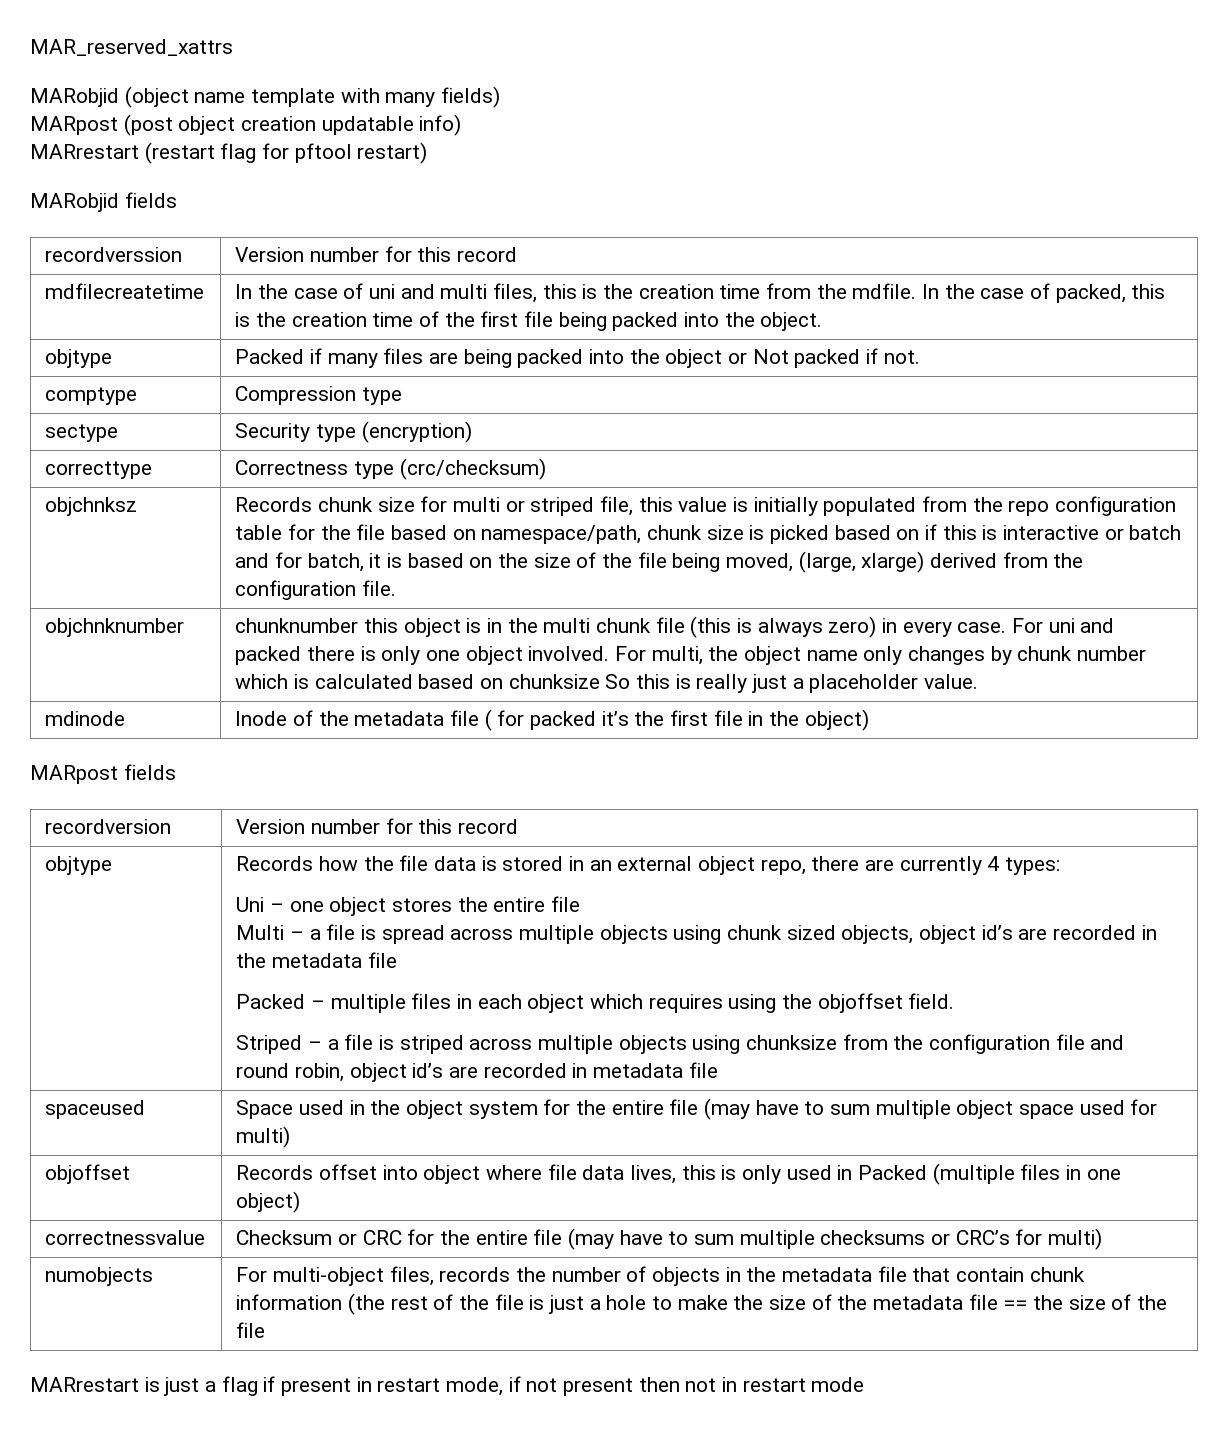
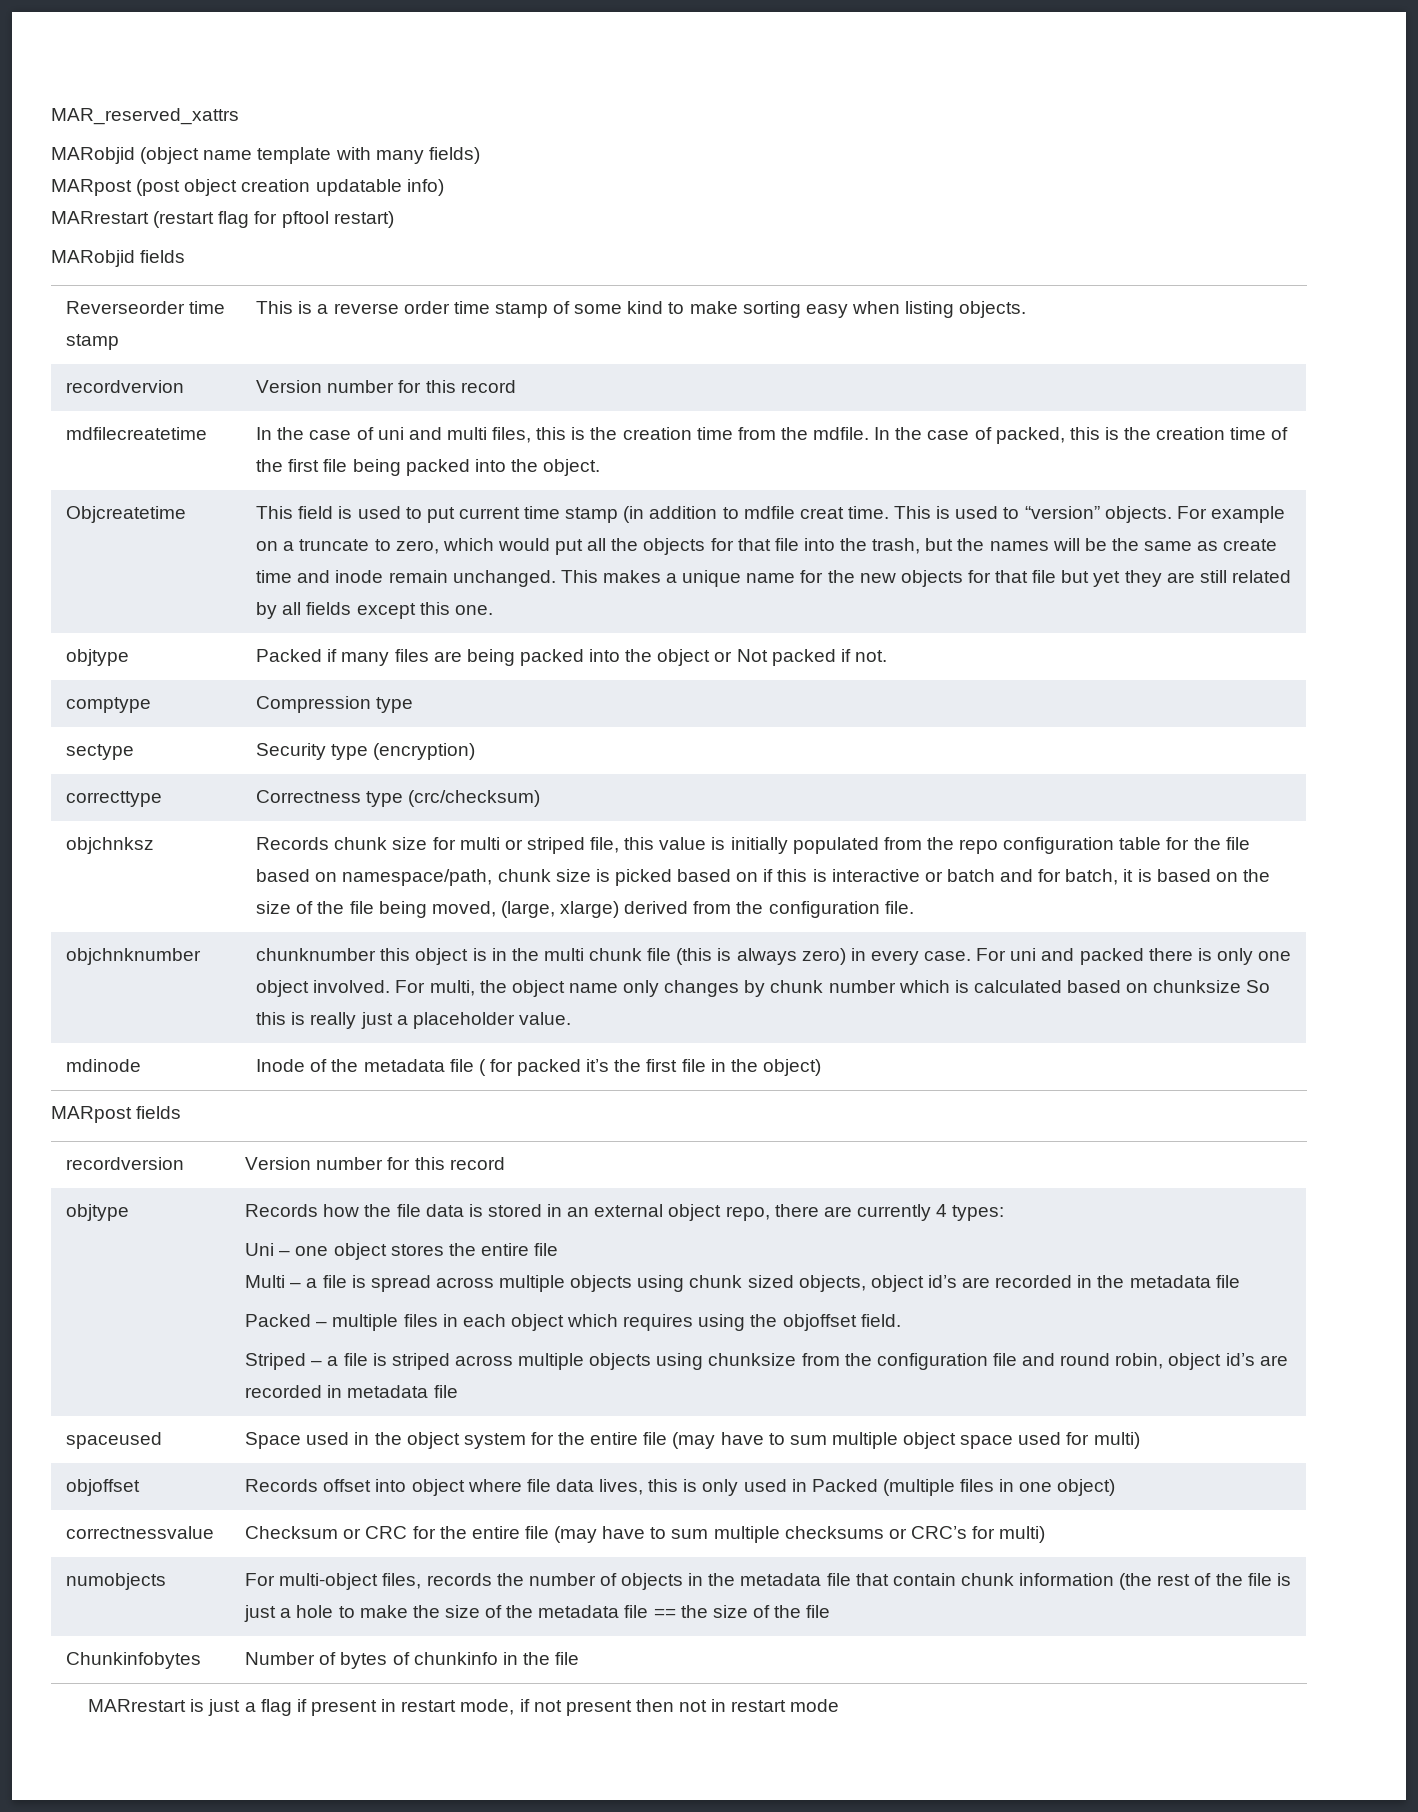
[45,247,183,262] recordverssion -> [66,301,226,314] [66,334,120,350] [256,301,1027,318] [66,380,185,393] Reverseorder time stamp | This is a reverse order time stamp of some kind to make sorting easy when listing objects. // recordvervion
(823, 321) none -> [66,506,187,523] [256,506,1285,523] [256,538,1278,555] [256,570,1291,587] [256,602,493,619] // Objcreatetime | This field is used to put current time stamp (in addition to mdfile creat time. This is used to “version” objects. For example on a truncate to zero, which would put all the objects for that file into the trash, but the names will be the same as create time and inode remain unchanged. This makes a unique name for the new objects for that file but yet they are still related by all fields except this one.
(266, 1330) none -> [66,1652,202,1669] [245,1652,580,1669] // Chunkinfobytes | Number of bytes of chunkinfo in the file

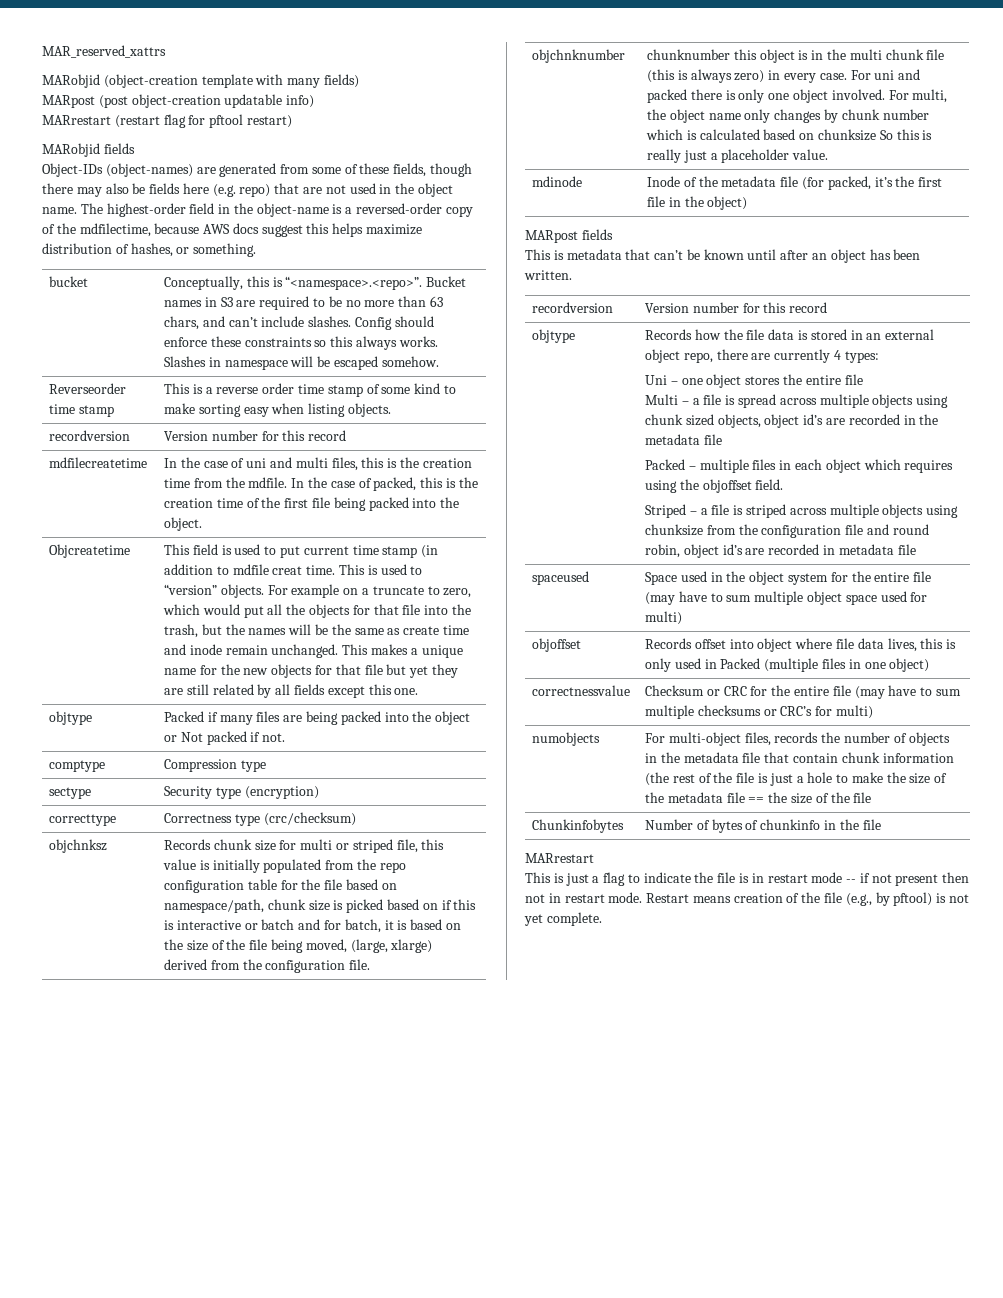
[140,147,253,164] (object name -> [103,74,198,88] (object-creation
[184,179,311,196] object creation -> [131,94,221,108] object-creation
(186, 256) none -> [42,163,473,177] [42,183,453,197] [42,203,473,217] [42,223,423,237] [42,243,257,257] [49,276,89,287] [164,276,467,290] [164,296,443,310] [164,316,434,330] [164,336,438,350] [164,356,439,370] // Object-IDs (object-names) are generated from some of these fields, though there may also be fields here (e.g. repo) that are not used in the object name. The highest-order field in the object-name is a reversed-order copy of the mdfilectime, because AWS docs suggest this helps maximize distribution of hashes, or something. // bucket | Conceptually, this is “<namespace>.<repo>”. Bucket names in S3 are required to be no more than 63 chars, and can’t include slashes. Config should enforce these constraints so this always works. Slashes in namespace will be escaped somehow.
[66,380,185,393] recordvervion -> [49,430,131,441] recordversion
[478,1059,582,1076] ( for packed -> [801,176,871,190] (for packed,
(182, 1112) none -> [525,249,921,263] [524,270,572,280] // This is metadata that can’t be known until after an object has been written.
(187, 1705) none -> [525,872,551,883] // This
[296,1699,515,1716] if present in restart mode, -> [627,872,857,883] to indicate the file is in restart mode --
[790,1699,840,1712] mode -> [608,892,969,906] [524,912,602,926] mode. Restart means creation of the file (e.g., by pftool) is not yet complete.

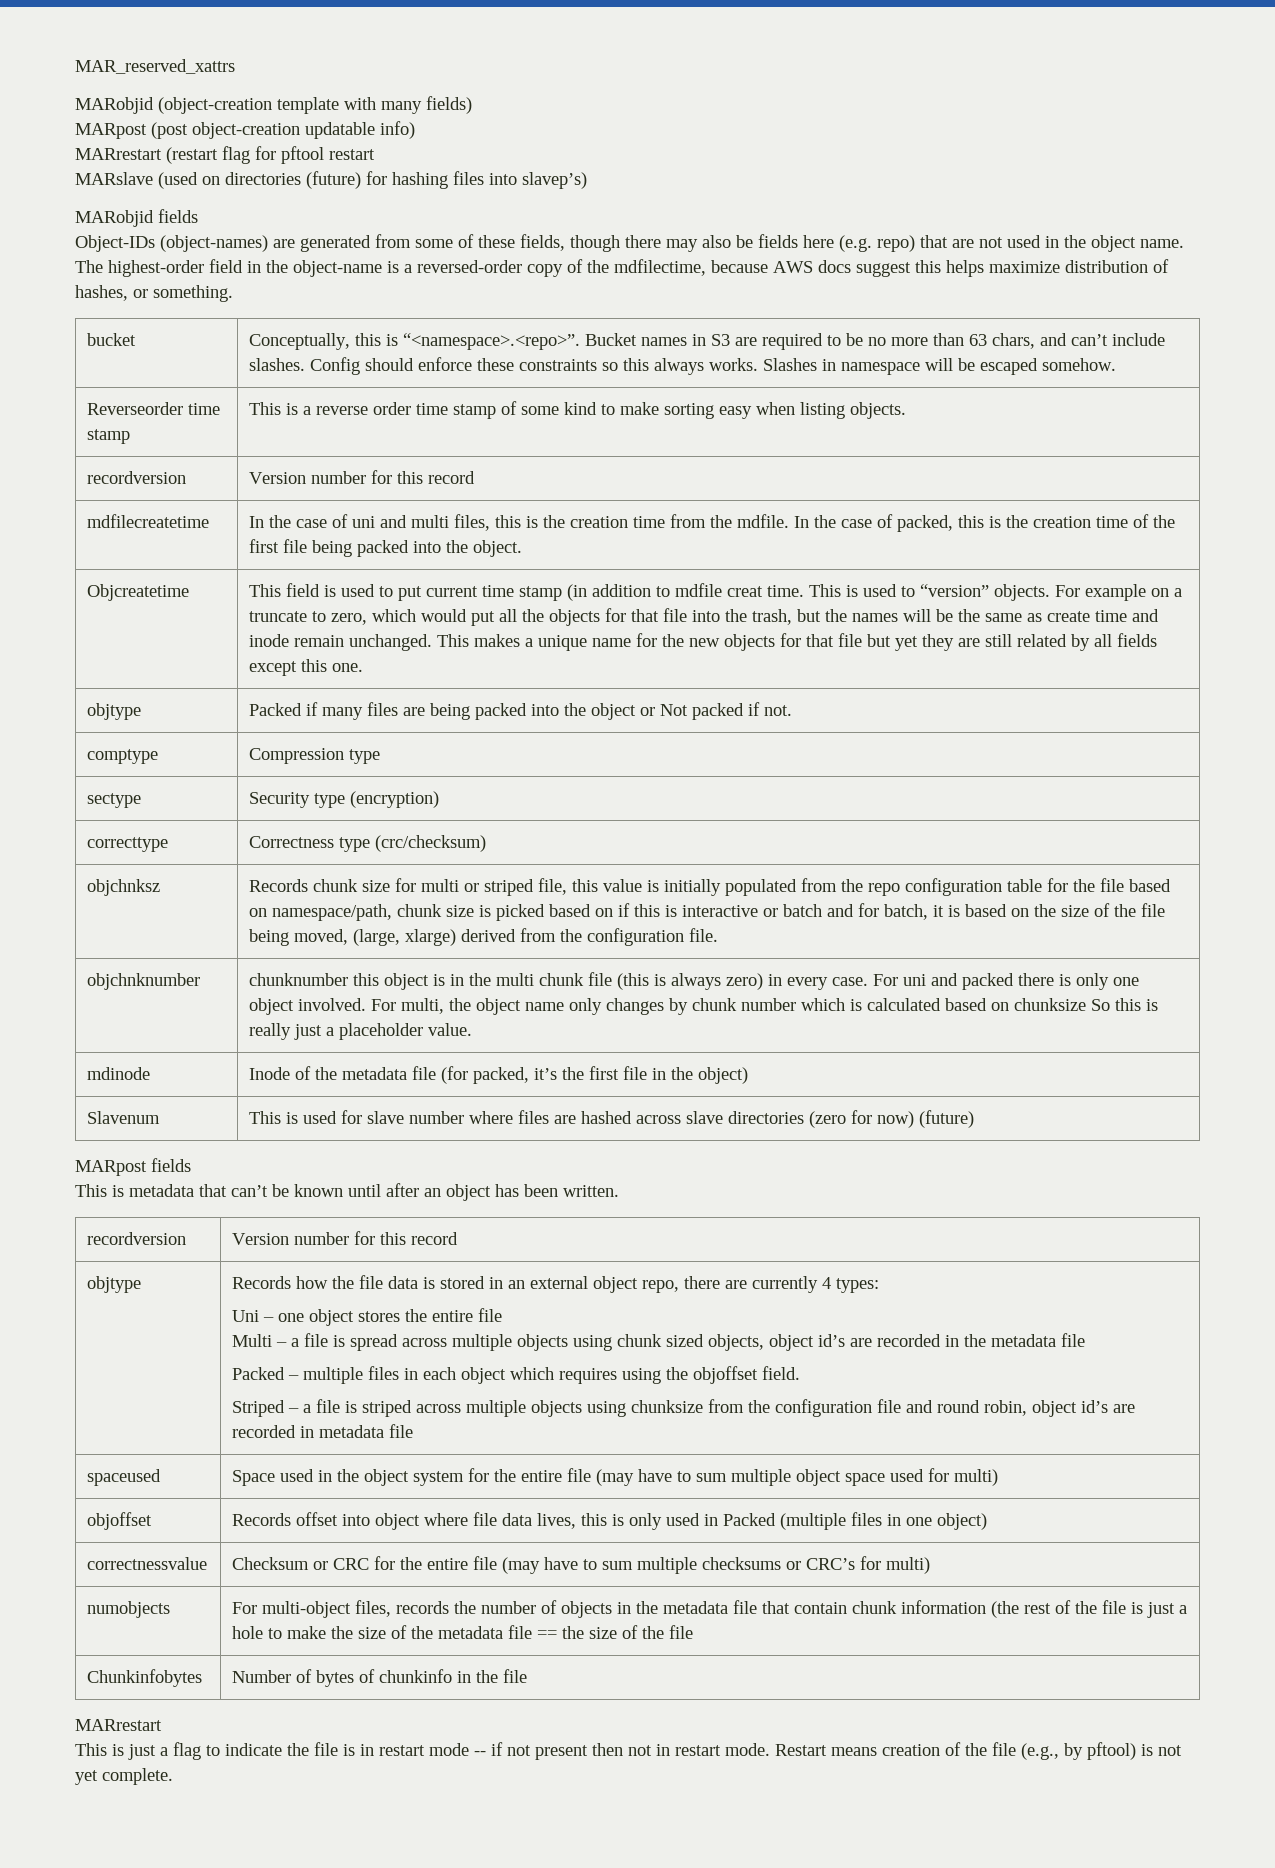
[246,115,292,128] restart) -> [329,149,375,160] [75,171,587,189] restart // MARslave (used on directories (future) for hashing files into slavep’s)
(748, 203) none -> [87,1111,161,1124] [249,1110,975,1128] // Slavenum | This is used for slave number where files are hashed across slave directories (zero for now) (future)

